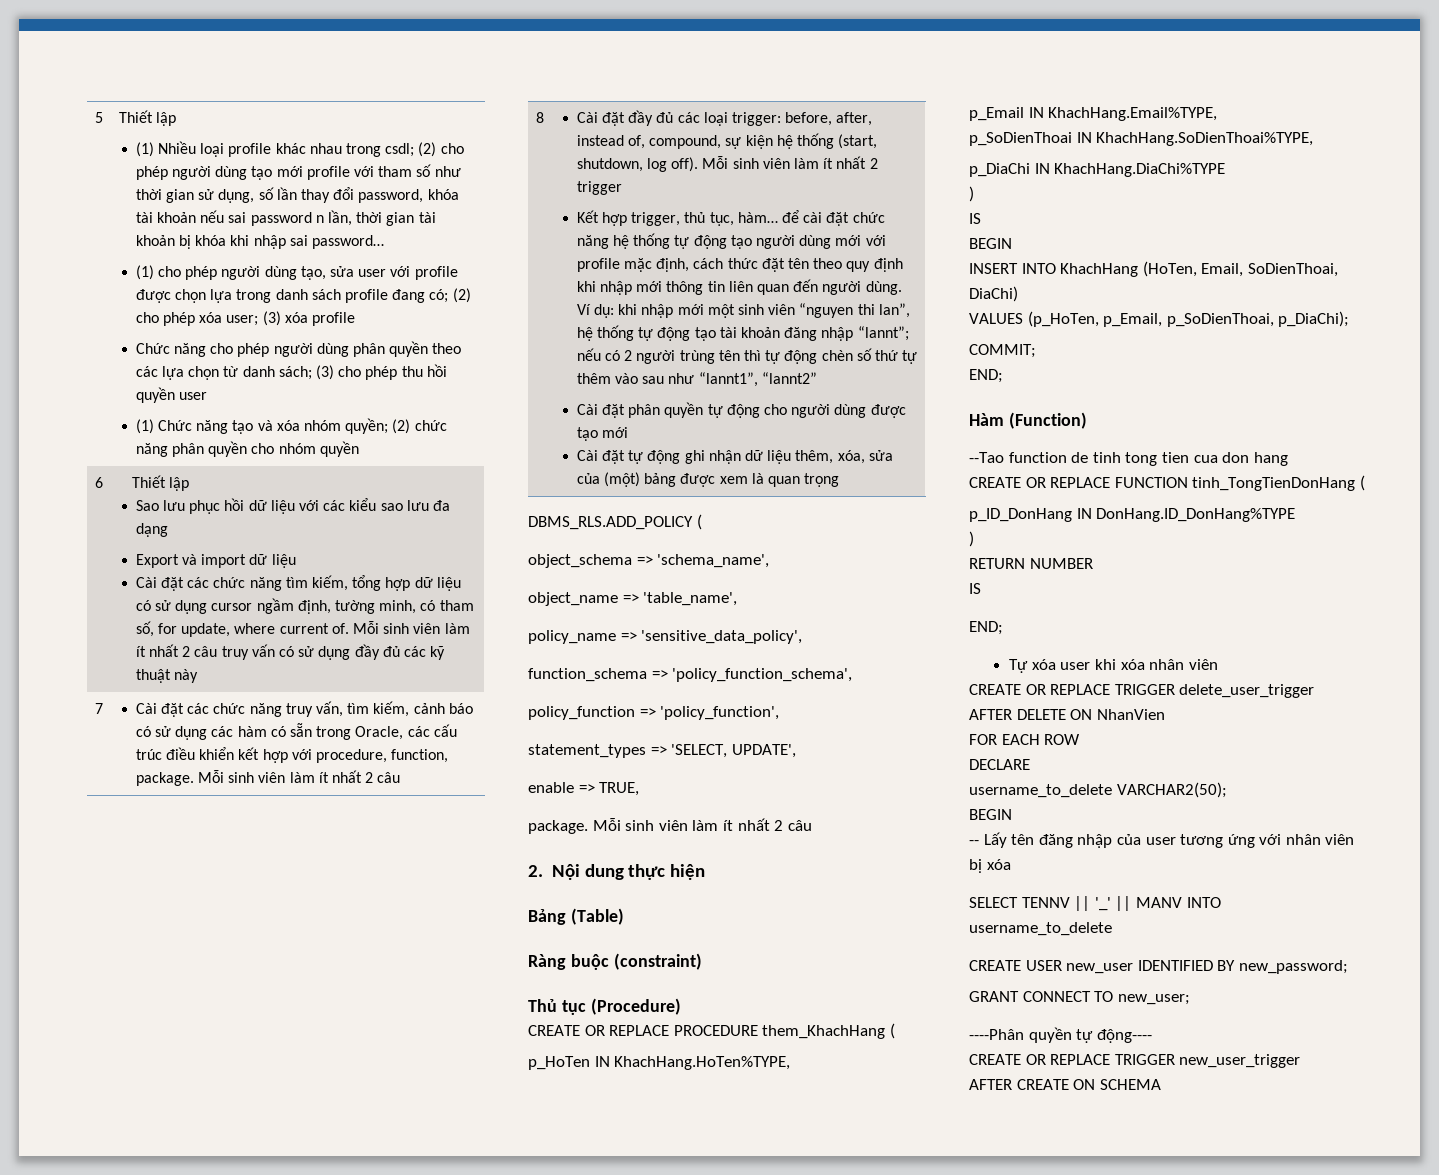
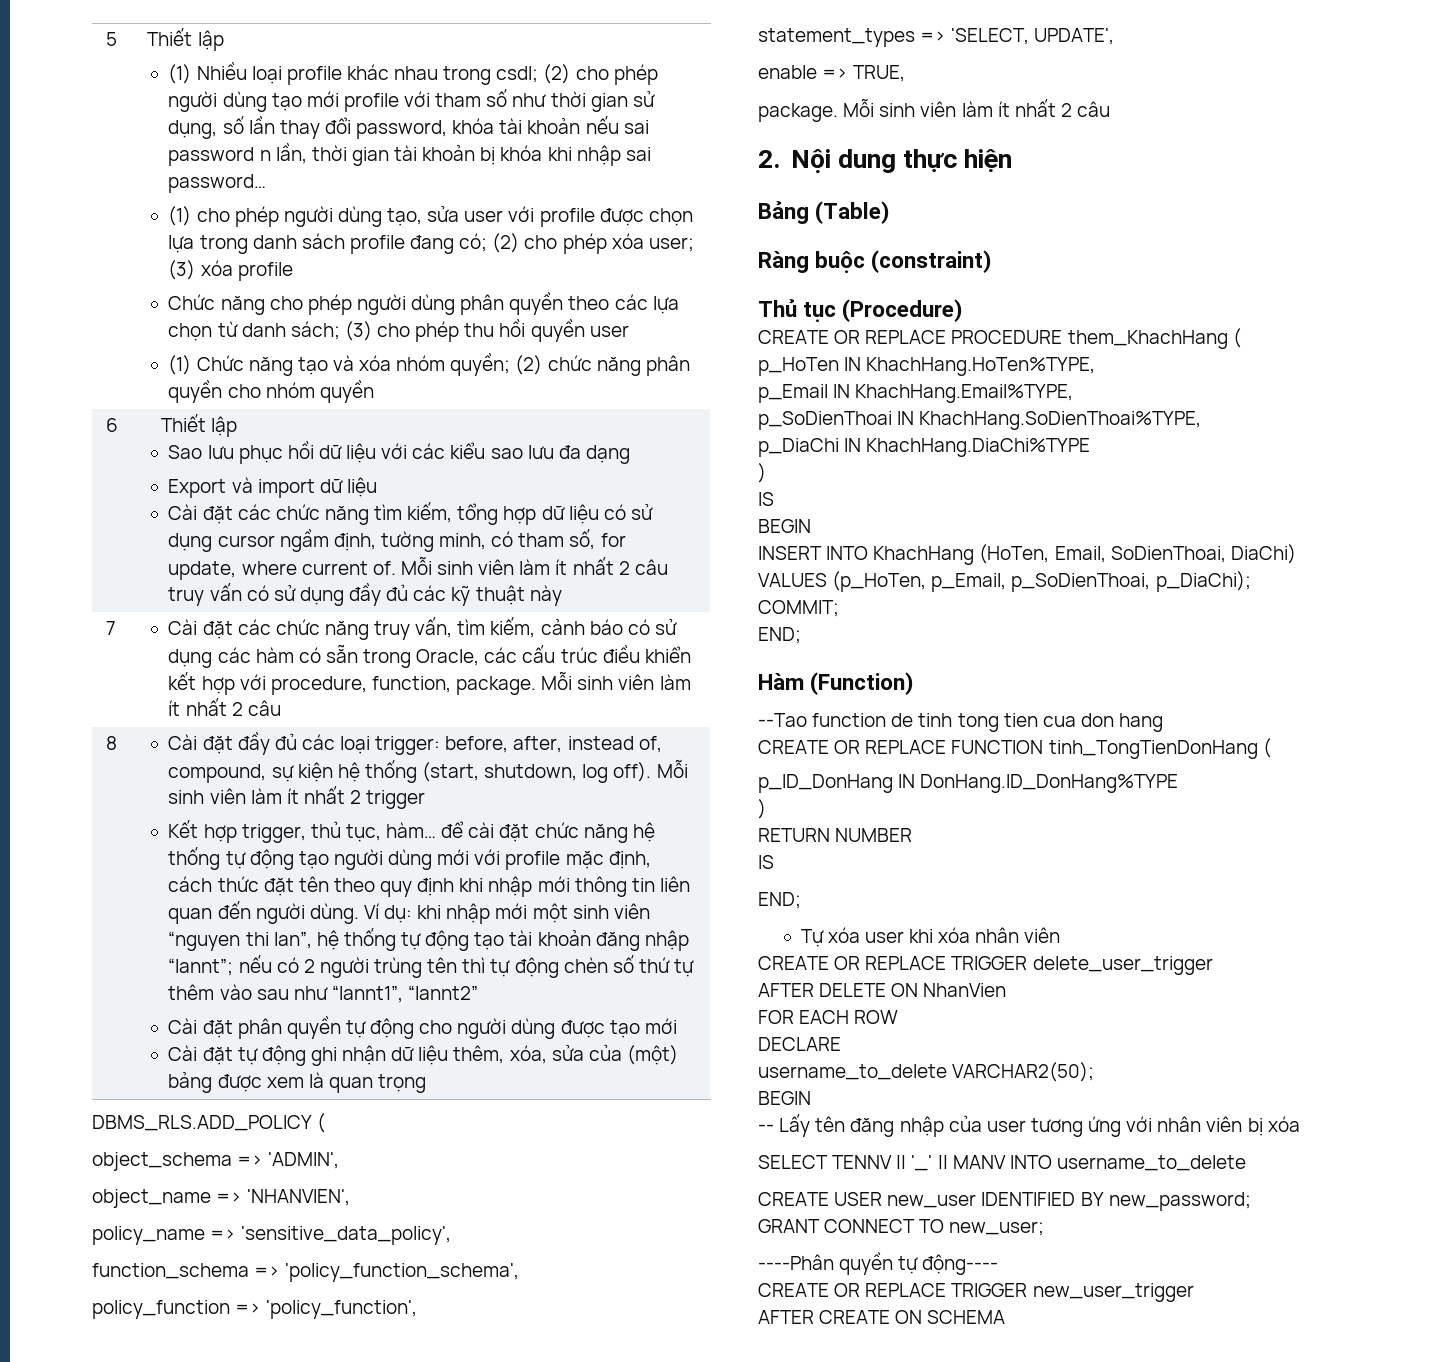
[657,554,770,568] 'schema_name', -> [268,1152,340,1169] 'ADMIN',
[643,592,738,606] 'table_name', -> [247,1189,351,1206] 'NHANVIEN',

